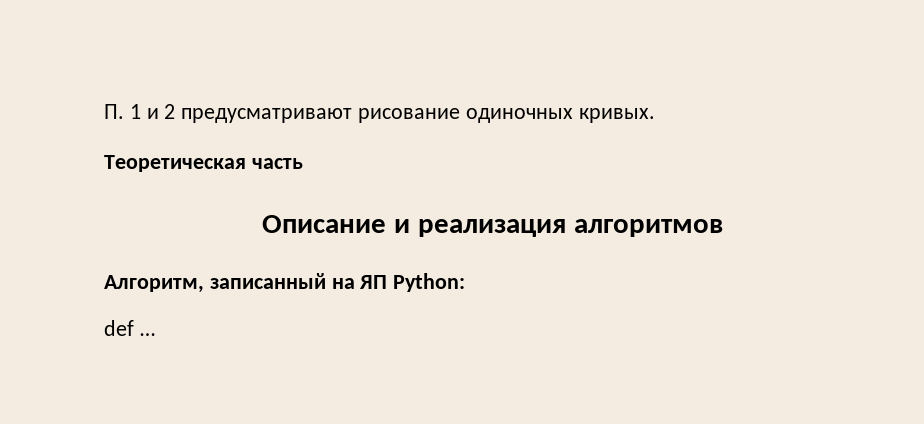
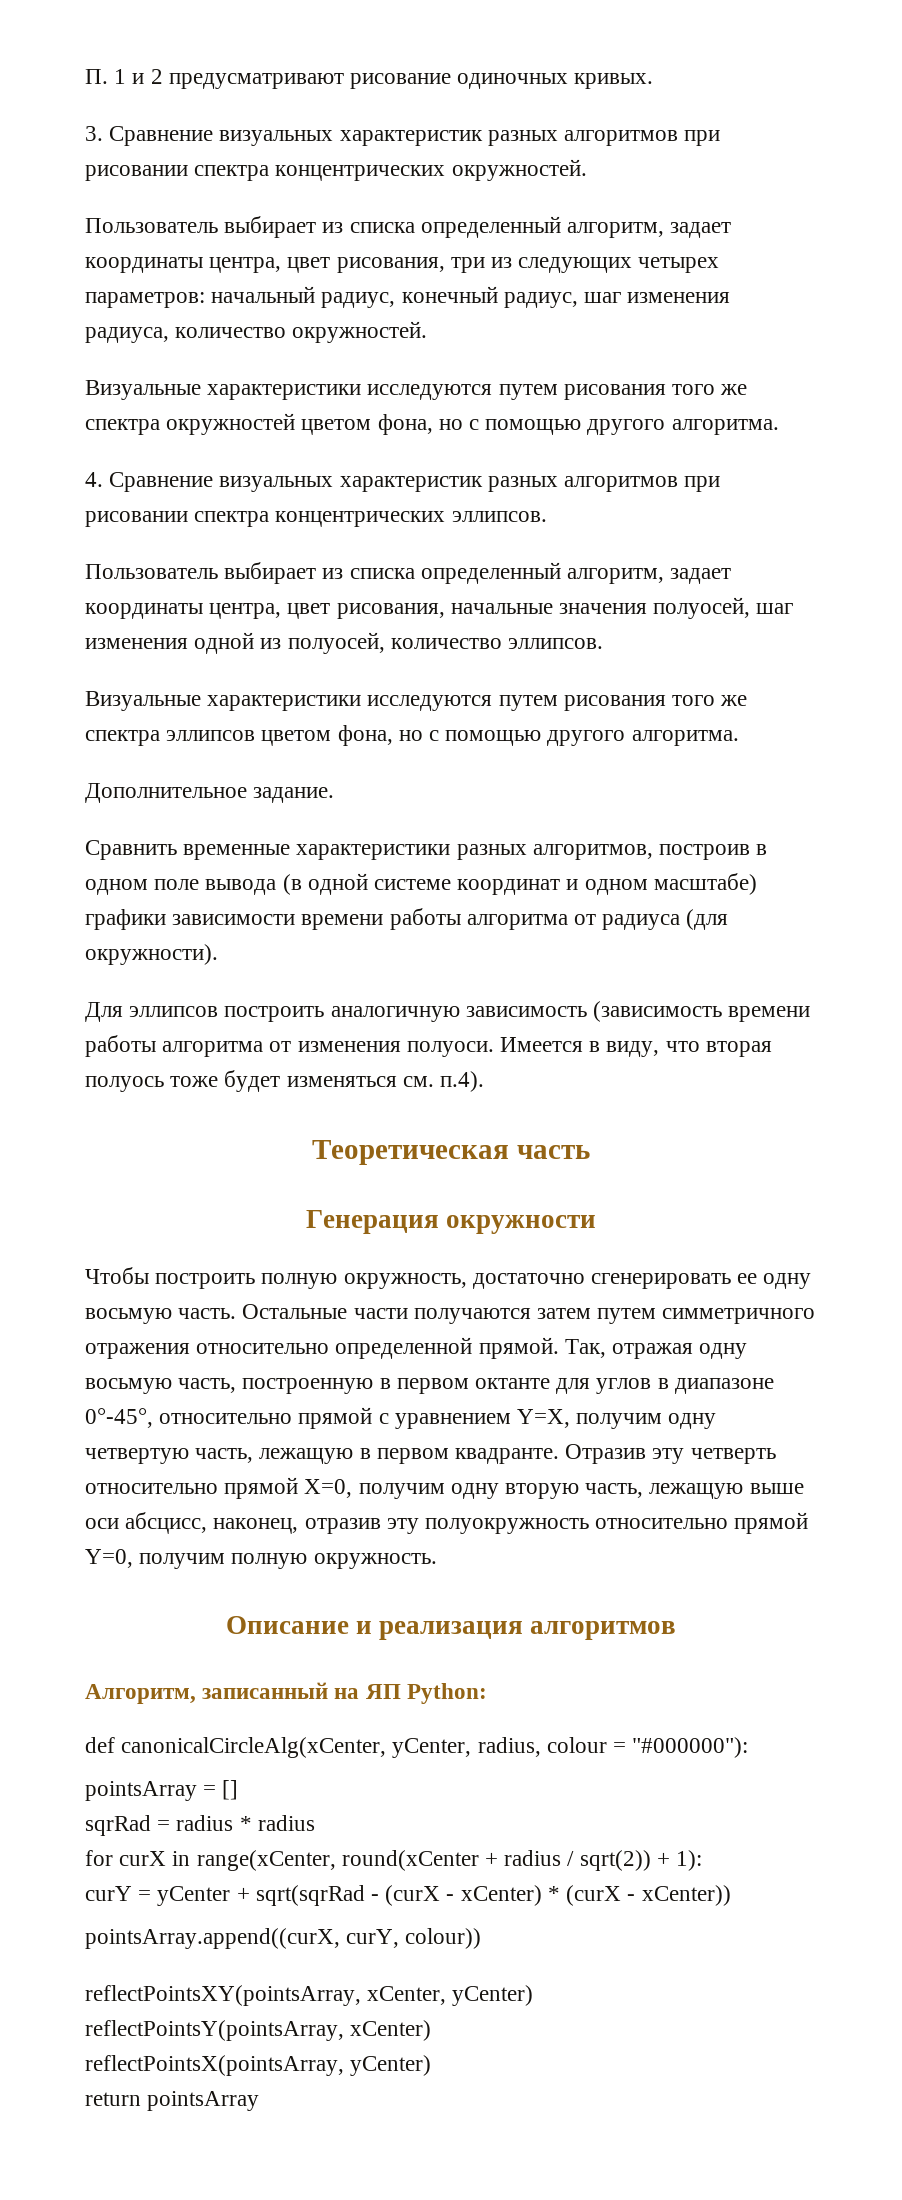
[104,155,303,172] Теоретическая часть -> [85,126,721,146] [85,159,587,181] [85,216,732,238] [85,257,720,273] [85,286,731,308] [85,321,428,343] [85,380,748,400] [85,413,779,435] [85,472,721,492] [85,511,547,527] [85,562,732,584] [85,597,794,619] [85,632,604,654] [85,691,748,711] [85,725,739,746] [85,783,335,803] [85,840,768,860] [85,873,757,895] [85,908,729,930] [85,944,218,965] [85,1001,811,1022] [85,1035,772,1057] [85,1070,485,1092] [312,1140,590,1165] [305,1210,597,1234] [85,1267,812,1289] [85,1304,816,1324] [85,1337,748,1359] [85,1378,774,1394] [85,1407,717,1429] [85,1444,776,1464] [85,1477,804,1499] [85,1512,809,1534] [85,1549,437,1569] 3. Сравнение визуальных характеристик разных алгоритмов при рисовании спектра концентрических окружностей. // Пользователь выбирает из списка определенный алгоритм, задает координаты центра, цвет рисования, три из следующих четырех параметров: начальный радиус, конечный радиус, шаг изменения радиуса, количество окружностей. // Визуальные характеристики исследуются путем рисования того же спектра окружностей цветом фона, но с помощью другого алгоритма. // 4. Сравнение визуальных характеристик разных алгоритмов при рисовании спектра концентрических эллипсов. // Пользователь выбирает из списка определенный алгоритм, задает координаты центра, цвет рисования, начальные значения полуосей, шаг изменения одной из полуосей, количество эллипсов. // Визуальные характеристики исследуются путем рисования того же спектра эллипсов цветом фона, но с помощью другого алгоритма. // Дополнительное задание. // Сравнить временные характеристики разных алгоритмов, построив в одном поле вывода (в одной системе координат и одном масштабе) графики зависимости времени работы алгоритма от радиуса (для окружности). // Для эллипсов построить аналогичную зависимость (зависимость времени работы алгоритма от изменения полуоси. Имеется в виду, что вторая полуось тоже будет изменяться см. п.4). // Теоретическая часть // Генерация окружности // Чтобы построить полную окружность, достаточно сгенерировать ее одну восьмую часть. Остальные части получаются затем путем симметричного отражения относительно определенной прямой. Так, отражая одну восьмую часть, построенную в первом октанте для углов в диапазоне 0°-45°, относительно прямой с уравнением Y=X, получим одну четвертую часть, лежащую в первом квадранте. Отразив эту четверть относительно прямой X=0, получим одну вторую часть, лежащую выше оси абсцисс, наконец, отразив эту полуокружность относительно прямой Y=0, получим полную окружность.
[139,333,155,336] … -> [121,1737,749,1758] [85,1780,239,1801] [85,1815,315,1836] [85,1850,703,1871] [85,1885,731,1906] [85,1928,482,1949] [85,1985,534,2006] [85,2020,432,2041] [85,2055,432,2076] [85,2091,260,2111] canonicalCircleAlg(xCenter, yCenter, radius, colour = "#000000"): // pointsArray = [] // sqrRad = radius * radius // for curX in range(xCenter, round(xCenter + radius / sqrt(2)) + 1): // curY = yCenter + sqrt(sqrRad - (curX - xCenter) * (curX - xCenter)) // pointsArray.append((curX, curY, colour)) // reflectPointsXY(pointsArray, xCenter, yCenter) // reflectPointsY(pointsArray, xCenter) // reflectPointsX(pointsArray, yCenter) // return pointsArray

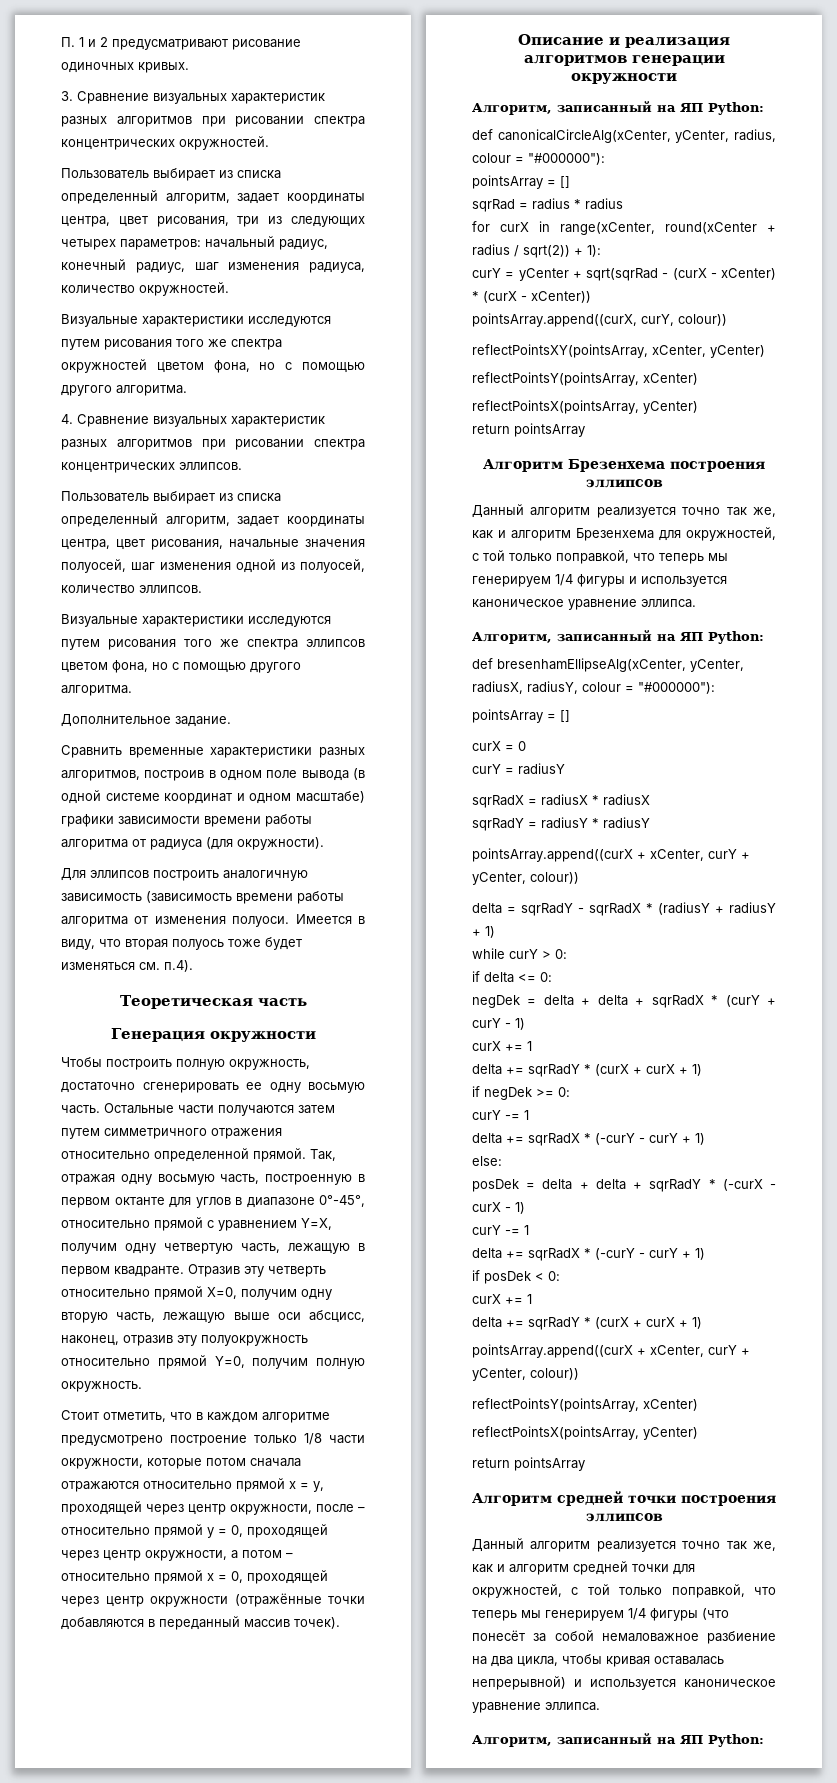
(437, 1561) none -> [61,1410,330,1423] [61,1433,365,1446] [61,1458,301,1469] [61,1478,324,1492] [61,1501,365,1515] [61,1524,328,1538] [61,1550,293,1561] [61,1570,328,1584] [61,1593,365,1607] [61,1616,340,1630] // Стоит отметить, что в каждом алгоритме предусмотрено построение только 1/8 части окружности, которые потом сначала отражаются относительно прямой x = y, проходящей через центр окружности, после – относительно прямой y = 0, проходящей через центр окружности, а потом – относительно прямой x = 0, проходящей через центр окружности (отражённые точки добавляются в переданный массив точек).
(677, 1630) none -> [631,55,725,66] [571,73,677,84] генерации окружности
(260, 2101) none -> [483,459,765,472] [585,479,663,488] [472,504,776,518] [472,527,776,541] [472,550,728,564] [472,574,727,587] [472,599,696,610] [472,630,764,644] [472,658,744,672] [472,681,715,694] [472,709,570,723] [472,741,526,751] [472,763,565,775] [472,794,650,808] [472,817,650,831] [472,848,750,862] [472,872,579,885] [472,902,776,916] [472,926,495,938] [472,948,567,959] [472,971,552,983] [472,995,776,1008] [472,1018,525,1030] [472,1041,532,1051] [472,1064,702,1077] [472,1086,570,1100] [472,1110,529,1120] [472,1133,705,1146] [472,1156,502,1166] [472,1179,776,1192] [472,1202,525,1214] [472,1225,529,1235] [472,1248,705,1261] [472,1270,560,1284] [472,1294,532,1304] [472,1317,702,1330] [472,1344,750,1358] [472,1368,579,1381] [472,1398,698,1412] [472,1426,698,1440] [472,1457,585,1471] [472,1491,776,1506] [585,1513,663,1522] [472,1538,776,1552] [472,1561,695,1575] [472,1584,776,1598] [472,1608,729,1621] [472,1630,776,1644] [472,1654,724,1667] [472,1676,776,1690] [472,1702,600,1713] [472,1733,764,1747] // Алгоритм Брезенхема построения эллипсов // Данный алгоритм реализуется точно так же, как и алгоритм Брезенхема для окружностей, с той только поправкой, что теперь мы генерируем 1/4 фигуры и используется каноническое уравнение эллипса. // Алгоритм, записанный на ЯП Python: // def bresenhamEllipseAlg(xCenter, yCenter, radiusX, radiusY, colour = "#000000"): // pointsArray = [] // curX = 0 // curY = radiusY // sqrRadX = radiusX * radiusX // sqrRadY = radiusY * radiusY // pointsArray.append((curX + xCenter, curY + yCenter, colour)) // delta = sqrRadY - sqrRadX * (radiusY + radiusY + 1) // while curY > 0: // if delta <= 0: // negDek = delta + delta + sqrRadX * (curY + curY - 1) // curX += 1 // delta += sqrRadY * (curX + curX + 1) // if negDek >= 0: // curY -= 1 // delta += sqrRadX * (-curY - curY + 1) // else: // posDek = delta + delta + sqrRadY * (-curX - curX - 1) // curY -= 1 // delta += sqrRadX * (-curY - curY + 1) // if posDek < 0: // curX += 1 // delta += sqrRadY * (curX + curX + 1) // pointsArray.append((curX + xCenter, curY + yCenter, colour)) // reflectPointsY(pointsArray, xCenter) // reflectPointsX(pointsArray, yCenter) // return pointsArray // Алгоритм средней точки построения эллипсов // Данный алгоритм реализуется точно так же, как и алгоритм средней точки для окружностей, с той только поправкой, что теперь мы генерируем 1/4 фигуры (что понесёт за собой немаловажное разбиение на два цикла, чтобы кривая оставалась непрерывной) и используется каноническое уравнение эллипса. // Алгоритм, записанный на ЯП Python:

